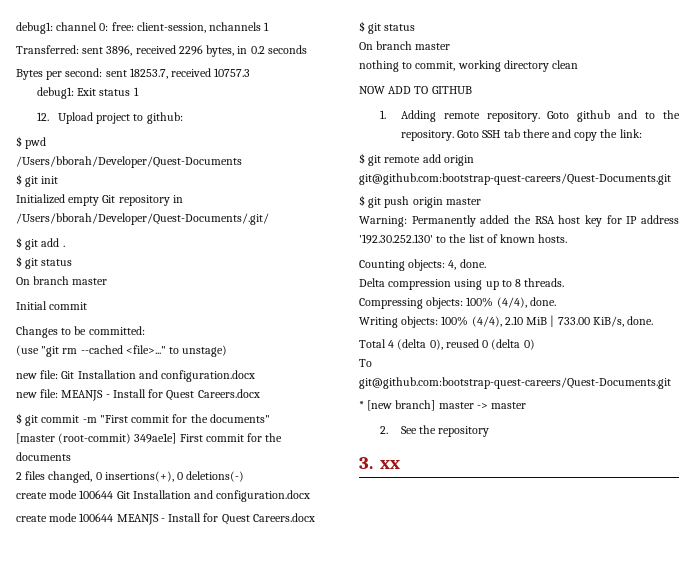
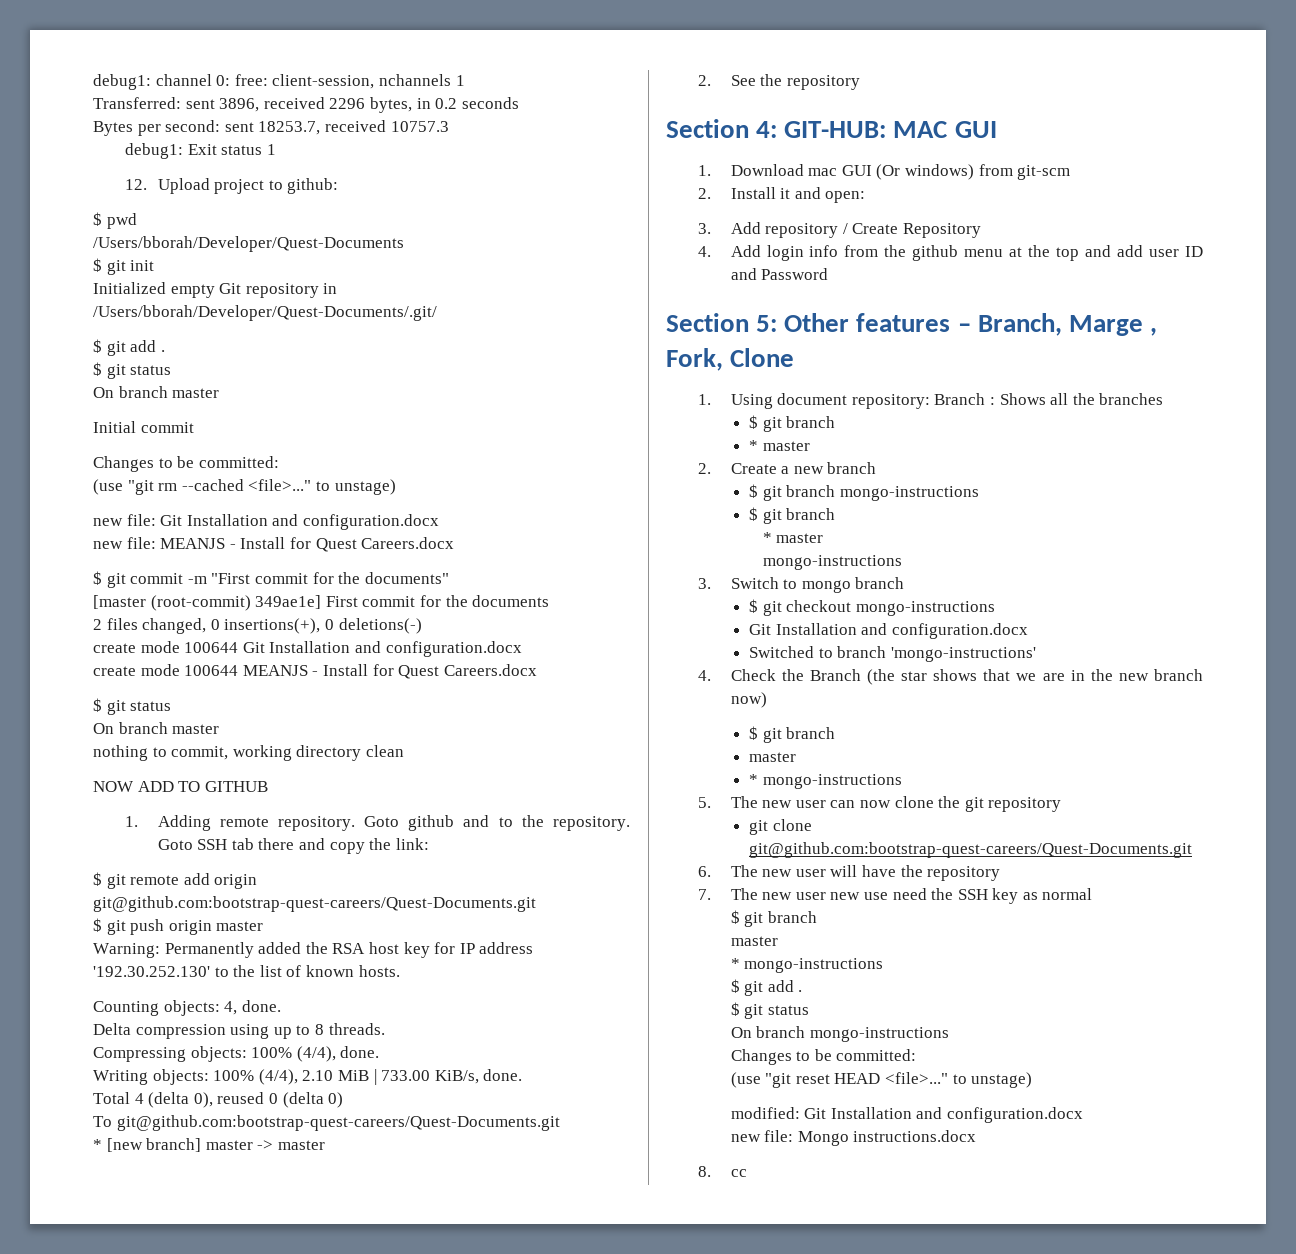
[359,457,400,469] 3. xx -> [666,119,997,138] [698,164,1071,180] [698,187,866,203] [698,222,981,238] [698,245,1203,261] [730,268,829,280] [666,313,1158,336] [666,348,795,371] [698,393,1164,409] [749,415,836,432] [749,440,810,451] [698,462,877,474] [749,484,980,501] [749,507,836,524] [762,532,824,543] [762,555,902,570] [698,577,905,593] [749,599,996,616] [749,623,1029,639] [749,646,1037,662] [698,669,1203,685] [730,692,767,708] [749,726,836,743] [749,752,797,762] [749,774,902,789] [698,796,1062,812] [749,819,812,835] [749,842,1193,858] [698,865,1001,881] [698,888,1093,904] [730,910,817,927] [730,936,778,946] [730,958,884,973] [730,979,803,996] [730,1002,809,1019] [730,1026,949,1042] [730,1049,917,1065] [730,1072,1033,1088] [730,1107,1083,1123] [730,1130,977,1146] [698,1166,747,1177] Section 4: GIT-HUB: MAC GUI // 1. Download mac GUI (Or windows) from git-scm // 2. Install it and open: // 3. Add repository / Create Repository // 4. Add login info from the github menu at the top and add user ID and Password // Section 5: Other features – Branch, Marge , Fork, Clone // 1. Using document repository: Branch : Shows all the branches // $ git branch // * master // 2. Create a new branch // $ git branch mongo-instructions // $ git branch // * master // mongo-instructions // 3. Switch to mongo branch // $ git checkout mongo-instructions // Git Installation and configuration.docx // Switched to branch 'mongo-instructions' // 4. Check the Branch (the star shows that we are in the new branch now) // $ git branch // master // * mongo-instructions // 5. The new user can now clone the git repository // git clone git@github.com:bootstrap-quest-careers/Quest-Documents.git // 6. The new user will have the repository // 7. The new user new use need the SSH key as normal // $ git branch // master // * mongo-instructions // $ git add . // $ git status // On branch mongo-instructions // Changes to be committed: // (use "git reset HEAD <file>..." to unstage) // modified: Git Installation and configuration.docx // new file: Mongo instructions.docx // 8. cc

